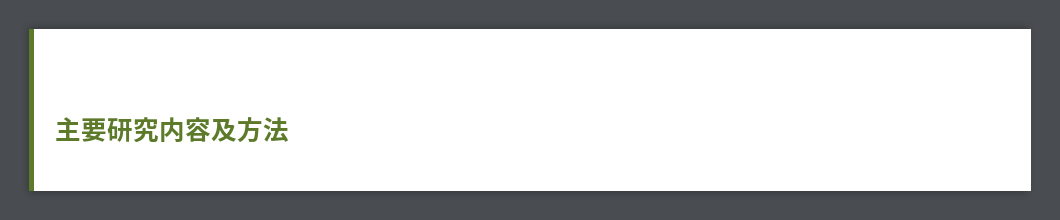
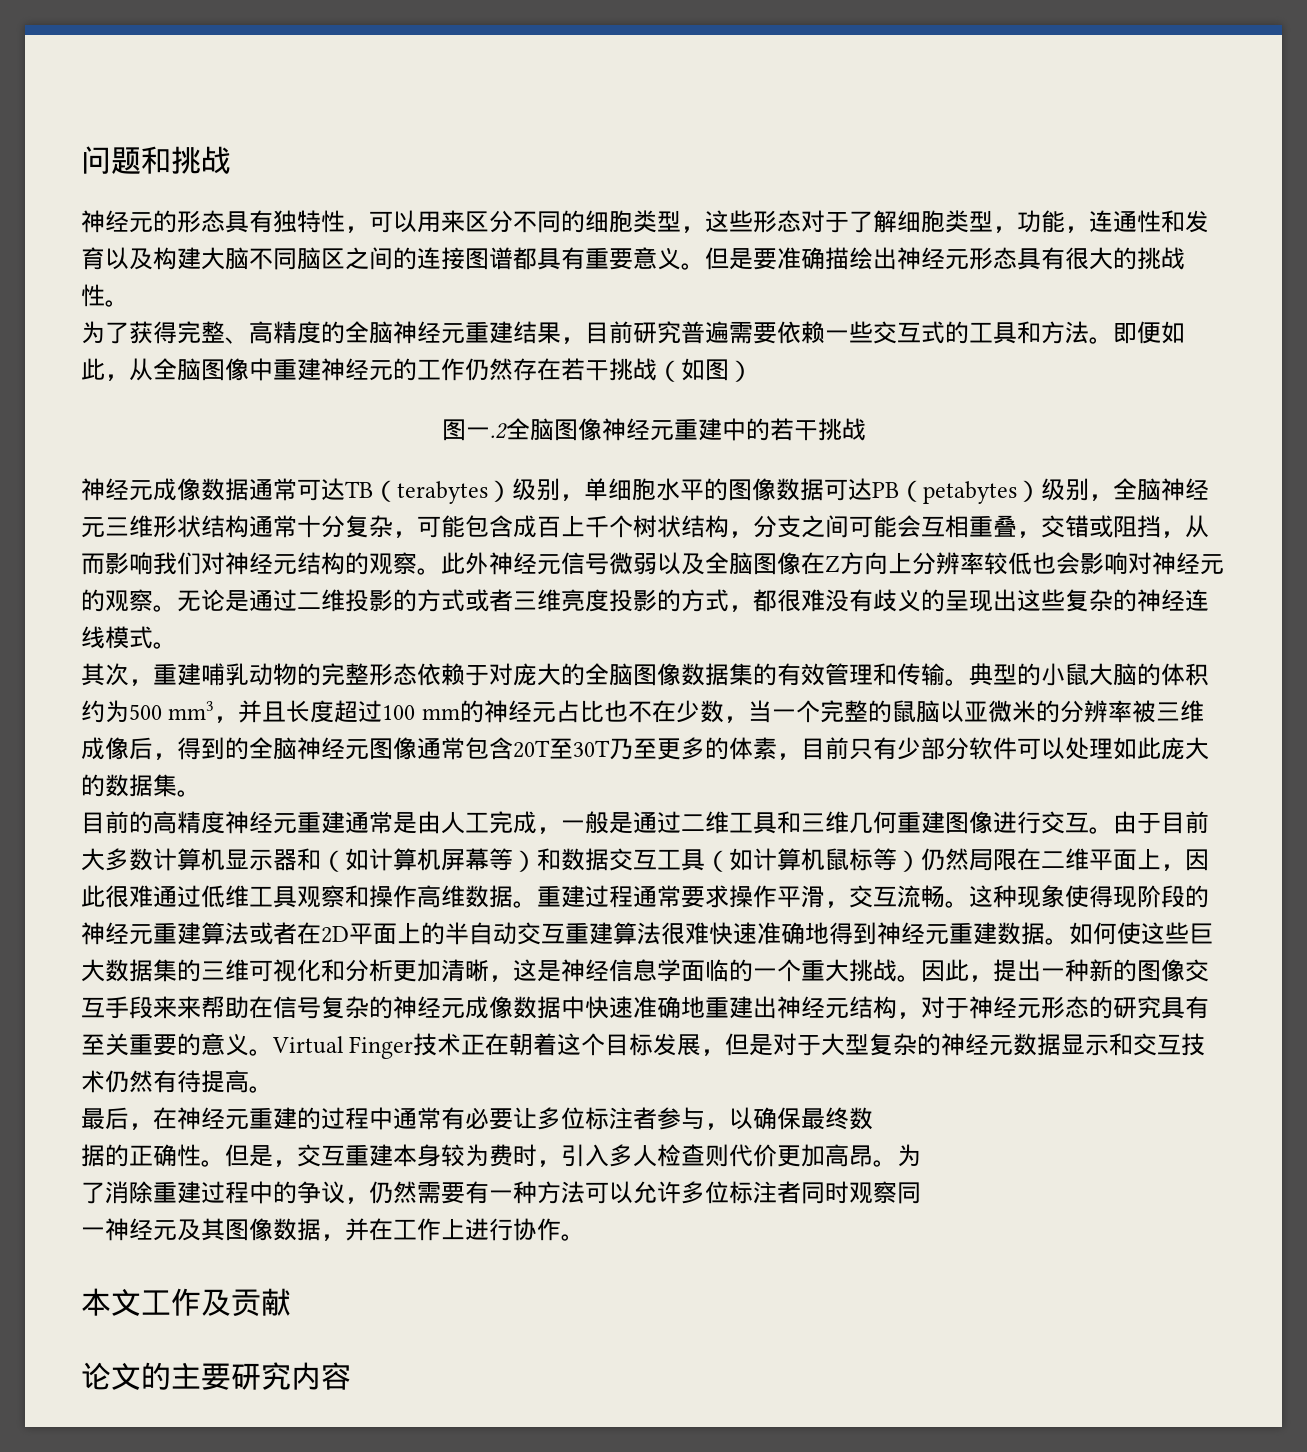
(55, 129) none -> [81,146,231,174] [81,210,1209,233] [81,247,1185,270] [81,284,129,307] [81,321,1185,344] [81,358,753,382] [441,418,866,441] [81,478,1209,504] [81,515,1209,538] [81,552,1224,575] [81,589,1209,612] [81,626,177,649] [81,663,1209,686] [81,700,1204,723] [81,737,1209,760] [81,774,201,797] [81,811,1209,834] [81,848,1209,872] [81,885,1209,908] [81,922,1213,945] [81,959,1209,982] [81,996,1209,1019] [81,1033,1206,1059] [81,1070,273,1093] [81,1107,873,1130] [81,1144,921,1167] [81,1181,921,1204] [81,1218,585,1241] [81,1288,291,1317] [81,1362,171,1390] 问题和挑战 // 神经元的形态具有独特性，可以用来区分不同的细胞类型，这些形态对于了解细胞类型，功能，连通性和发育以及构建大脑不同脑区之间的连接图谱都具有重要意义。但是要准确描绘出神经元形态具有很大的挑战性。 // 为了获得完整、高精度的全脑神经元重建结果，目前研究普遍需要依赖一些交互式的工具和方法。即便如此，从全脑图像中重建神经元的工作仍然存在若干挑战（如图） // 图一.2全脑图像神经元重建中的若干挑战 // 神经元成像数据通常可达TB（terabytes）级别，单细胞水平的图像数据可达PB（petabytes）级别，全脑神经元三维形状结构通常十分复杂，可能包含成百上千个树状结构，分支之间可能会互相重叠，交错或阻挡，从而影响我们对神经元结构的观察。此外神经元信号微弱以及全脑图像在Z方向上分辨率较低也会影响对神经元的观察。无论是通过二维投影的方式或者三维亮度投影的方式，都很难没有歧义的呈现出这些复杂的神经连线模式。 // 其次，重建哺乳动物的完整形态依赖于对庞大的全脑图像数据集的有效管理和传输。典型的小鼠大脑的体积约为500 mm3，并且长度超过100 mm的神经元占比也不在少数，当一个完整的鼠脑以亚微米的分辨率被三维成像后，得到的全脑神经元图像通常包含20T至30T乃至更多的体素，目前只有少部分软件可以处理如此庞大的数据集。 // 目前的高精度神经元重建通常是由人工完成，一般是通过二维工具和三维几何重建图像进行交互。由于目前大多数计算机显示器和（如计算机屏幕等）和数据交互工具（如计算机鼠标等）仍然局限在二维平面上，因此很难通过低维工具观察和操作高维数据。重建过程通常要求操作平滑，交互流畅。这种现象使得现阶段的神经元重建算法或者在2D平面上的半自动交互重建算法很难快速准确地得到神经元重建数据。如何使这些巨大数据集的三维可视化和分析更加清晰，这是神经信息学面临的一个重大挑战。因此，提出一种新的图像交互手段来来帮助在信号复杂的神经元成像数据中快速准确地重建出神经元结构，对于神经元形态的研究具有至关重要的意义。Virtual Finger技术正在朝着这个目标发展，但是对于大型复杂的神经元数据显示和交互技术仍然有待提高。 // 最后，在神经元重建的过程中通常有必要让多位标注者参与，以确保最终数 // 据的正确性。但是，交互重建本身较为费时，引入多人检查则代价更加高昂。为 // 了消除重建过程中的争议，仍然需要有一种方法可以允许多位标注者同时观察同 // 一神经元及其图像数据，并在工作上进行协作。 // 本文工作及贡献 // 论文的
[211,117,289,143] 及方法 -> (351, 1376) none

